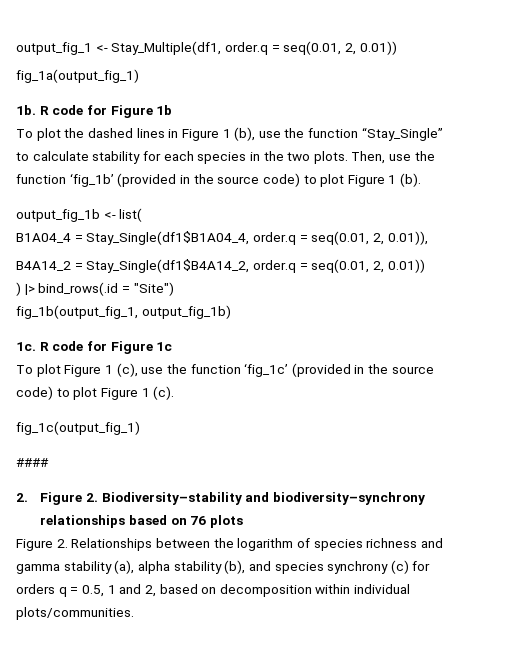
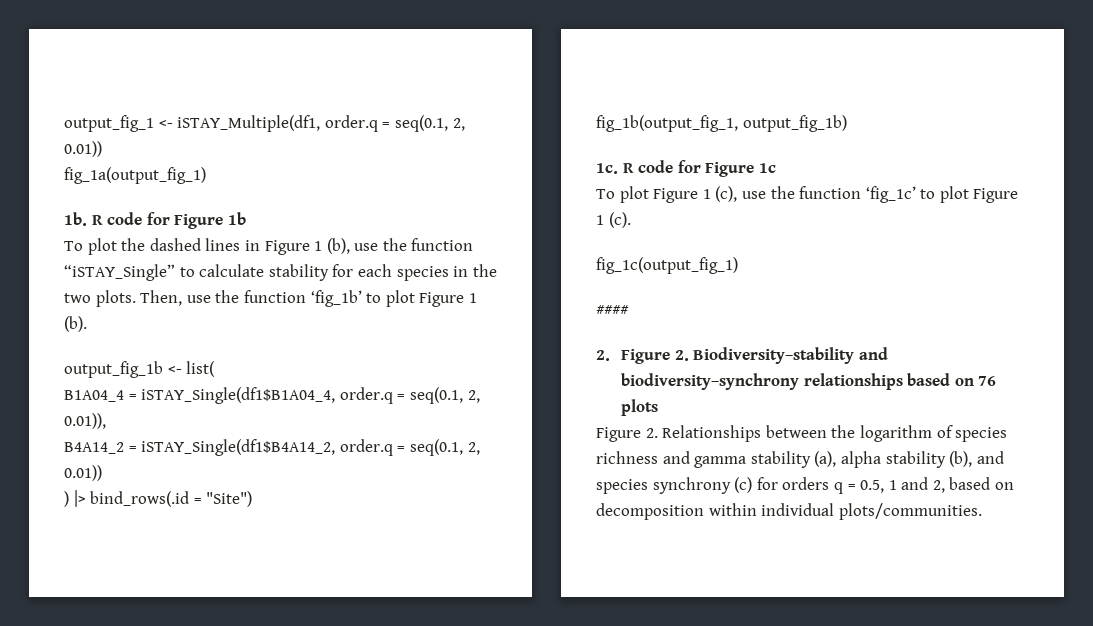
[111,41,342,55] Stay_Multiple(df1, order.q = seq(0.01, -> [177,115,448,132] iSTAY_Multiple(df1, order.q = seq(0.1,
[361,127,443,141] “Stay_Single” -> [64,264,175,281] “iSTAY_Single”
[117,173,300,187] (provided in the source code) -> (362, 298) none
[86,231,370,245] Stay_Single(df1$B1A04_4, order.q = seq(0.01, -> [141,387,463,404] iSTAY_Single(df1$B1A04_4, order.q = seq(0.1,
[86,259,370,273] Stay_Single(df1$B4A14_2, order.q = seq(0.01, -> [141,439,463,456] iSTAY_Single(df1$B4A14_2, order.q = seq(0.1,
[291,363,434,377] [16,386,53,400] (provided in the source code) -> (916, 194) none

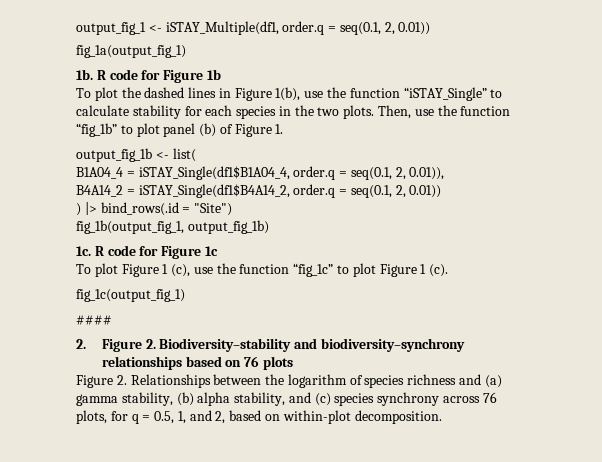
[314,238,350,254] 1 (b), -> [275,87,301,101] 1(b),
[310,290,477,307] [64,316,87,332] ‘fig_1b’ to plot Figure 1 (b). -> [76,123,284,137] “fig_1b” to plot panel (b) of Figure 1.
[865,186,916,203] ‘fig_1c’ -> [293,263,334,277] “fig_1c”
[694,451,1004,468] [596,477,830,494] gamma stability (a), alpha stability (b), and species synchrony (c) for orders -> [484,375,502,388] [76,392,497,406] [76,410,128,424] (a) gamma stability, (b) alpha stability, and (c) species synchrony across 76 plots, for
[888,480,897,490] 1 -> [177,411,186,424] 1,
[596,503,982,520] decomposition within individual plots/communities. -> [282,410,442,424] within-plot decomposition.

